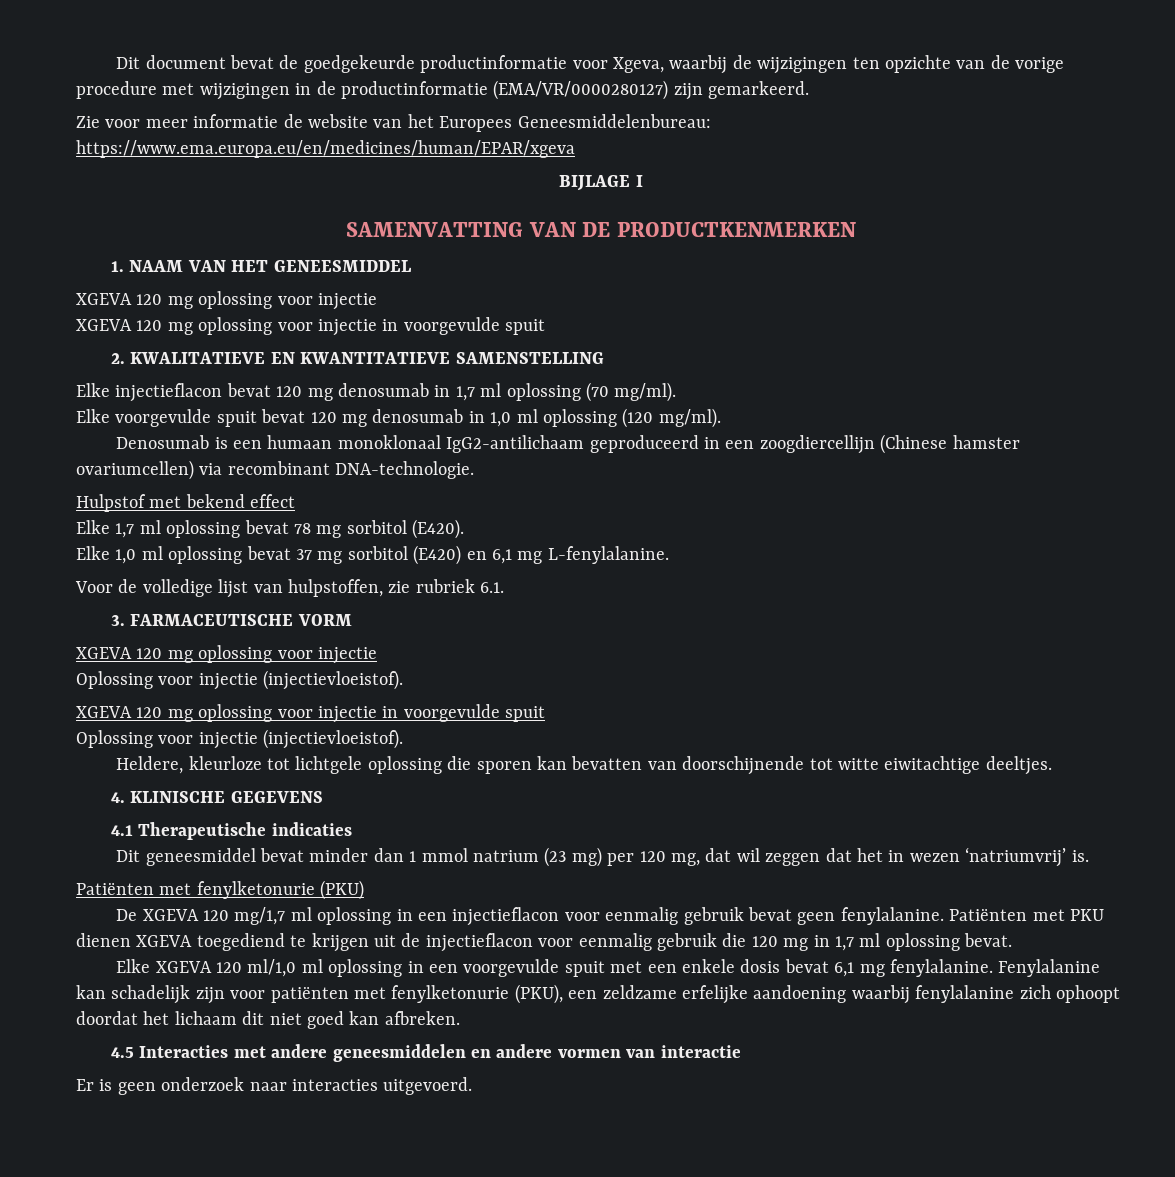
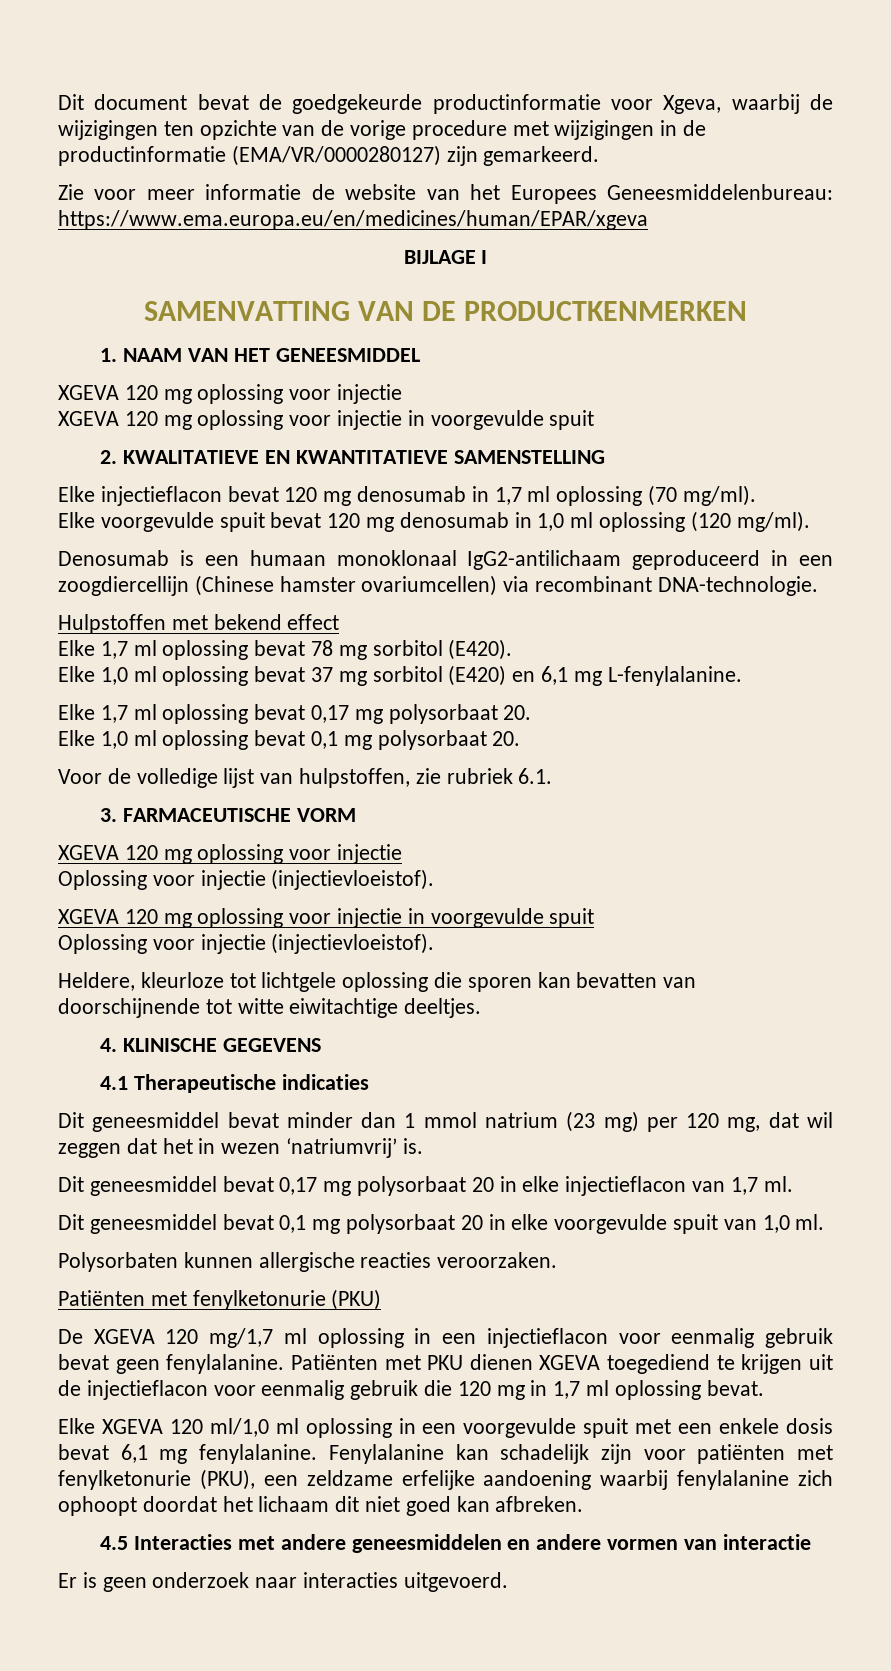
[76,494,146,512] Hulpstof -> [58,614,166,634] Hulpstoffen
(669, 555) none -> [58,704,532,724] [58,730,521,750] // Elke 1,7 ml oplossing bevat 0,17 mg polysorbaat 20. // Elke 1,0 ml oplossing bevat 0,1 mg polysorbaat 20.
(1089, 856) none -> [58,1176,793,1196] [58,1214,825,1234] [58,1252,558,1272] // Dit geneesmiddel bevat 0,17 mg polysorbaat 20 in elke injectieflacon van 1,7 ml. // Dit geneesmiddel bevat 0,1 mg polysorbaat 20 in elke voorgevulde spuit van 1,0 ml. // Polysorbaten kunnen allergische reacties veroorzaken.

